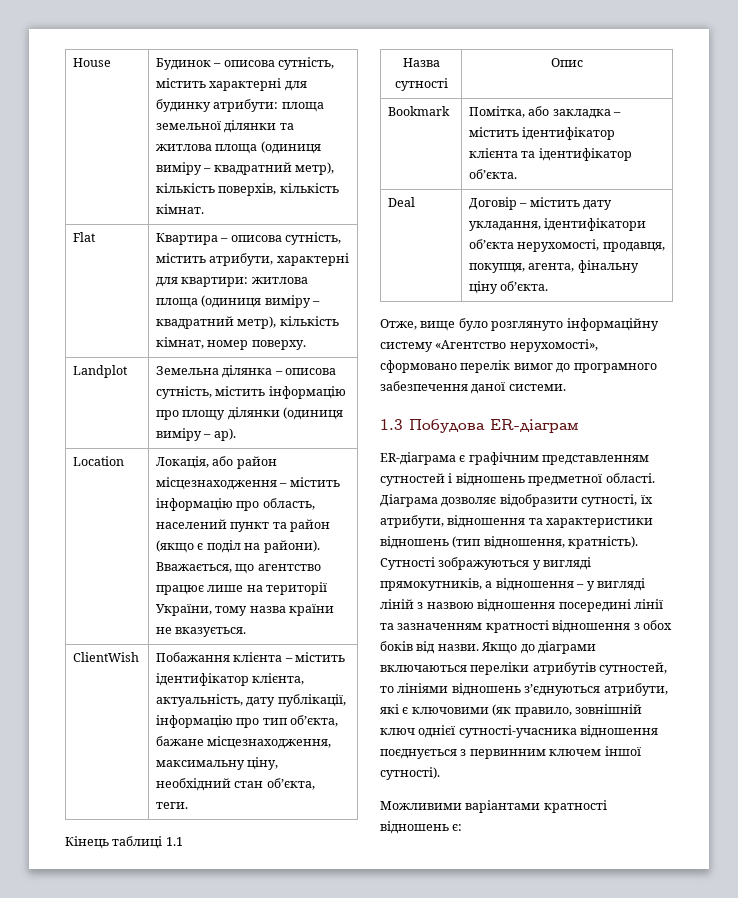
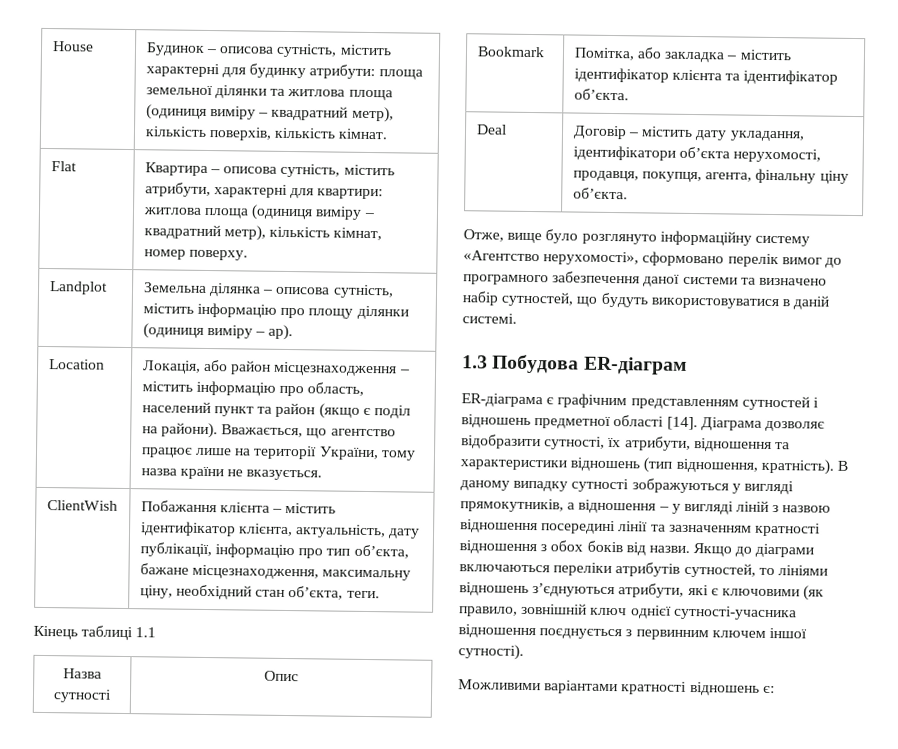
[508,384,566,391] системи. -> [682,276,827,286] [462,291,831,310] [462,313,517,324] системи та визначено набір сутностей, що будуть використовуватися в даній системі.
[605,473,655,483] області. -> [613,415,698,431] області [14].
[380,557,435,570] Сутності -> [836,460,848,471] [460,478,630,493] В даному випадку сутності

